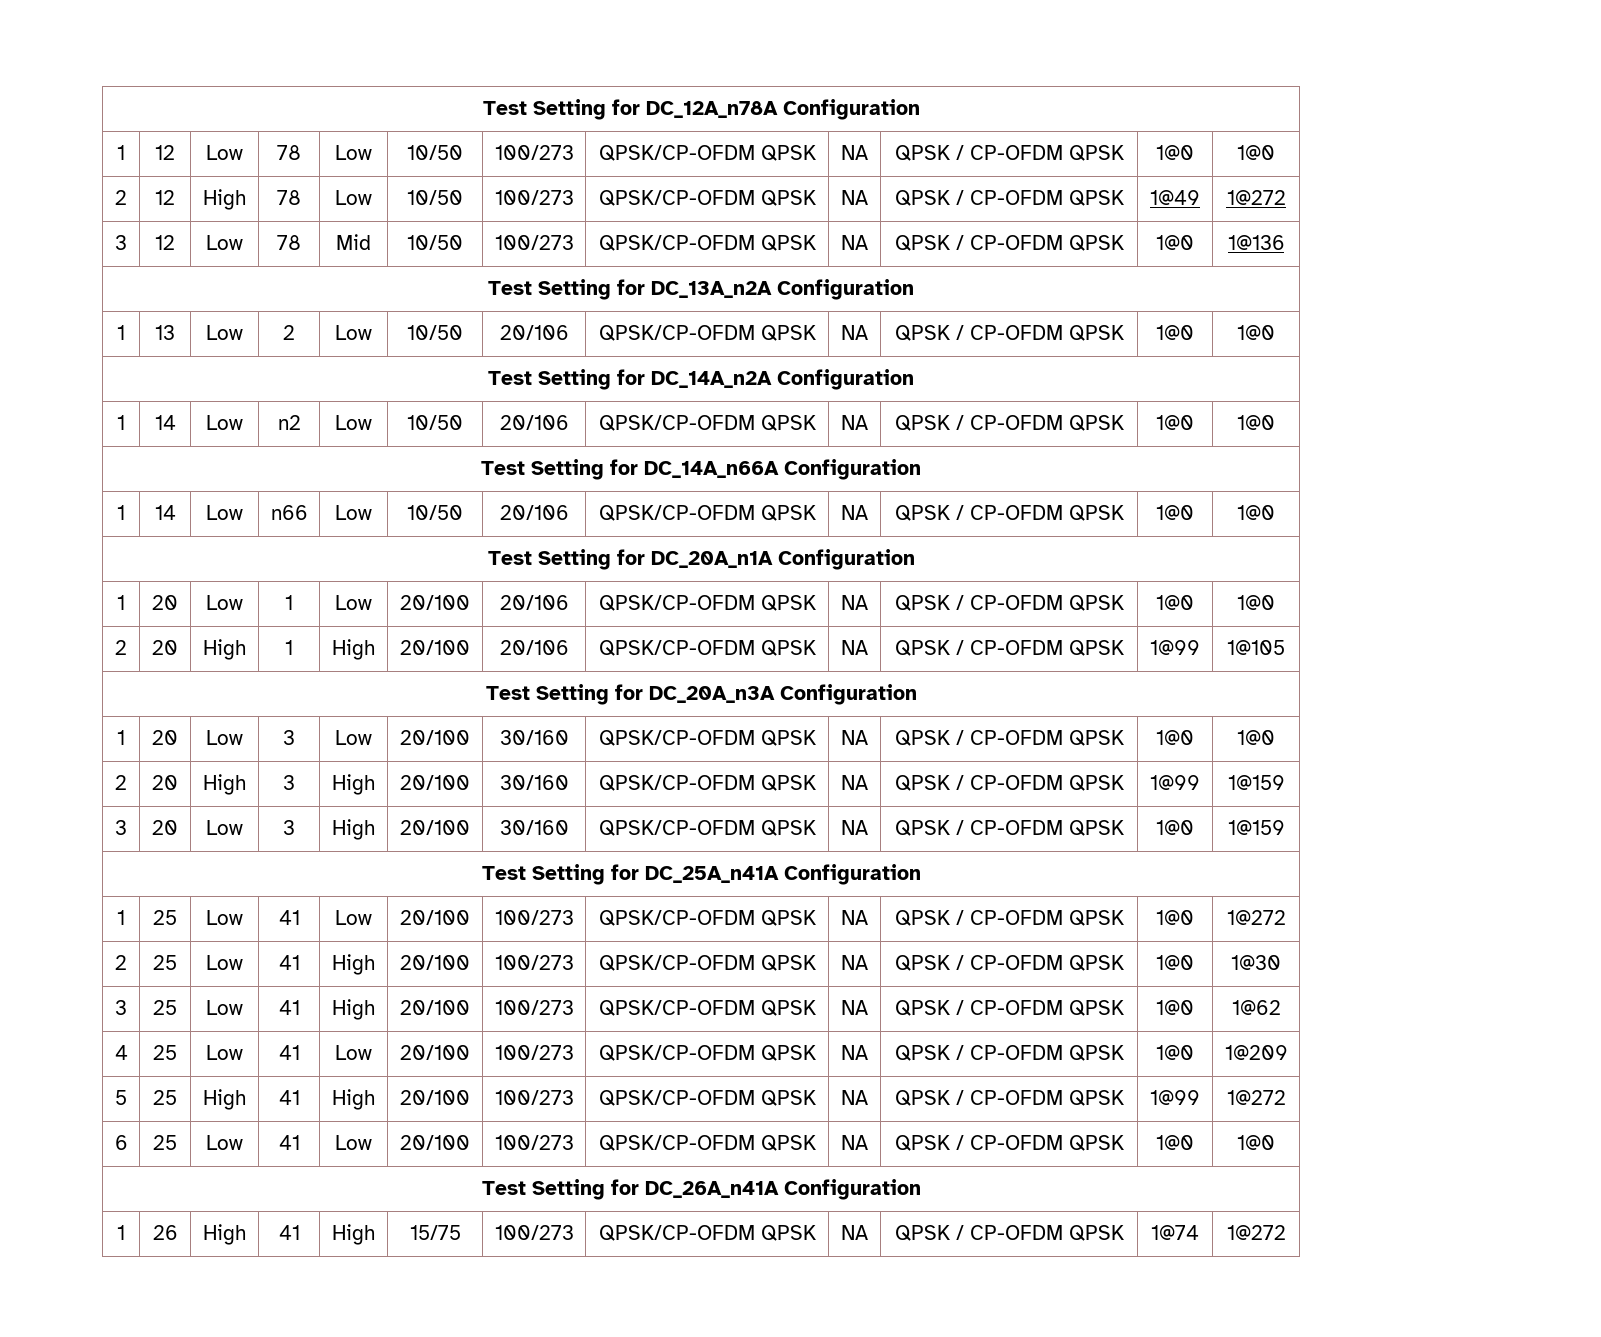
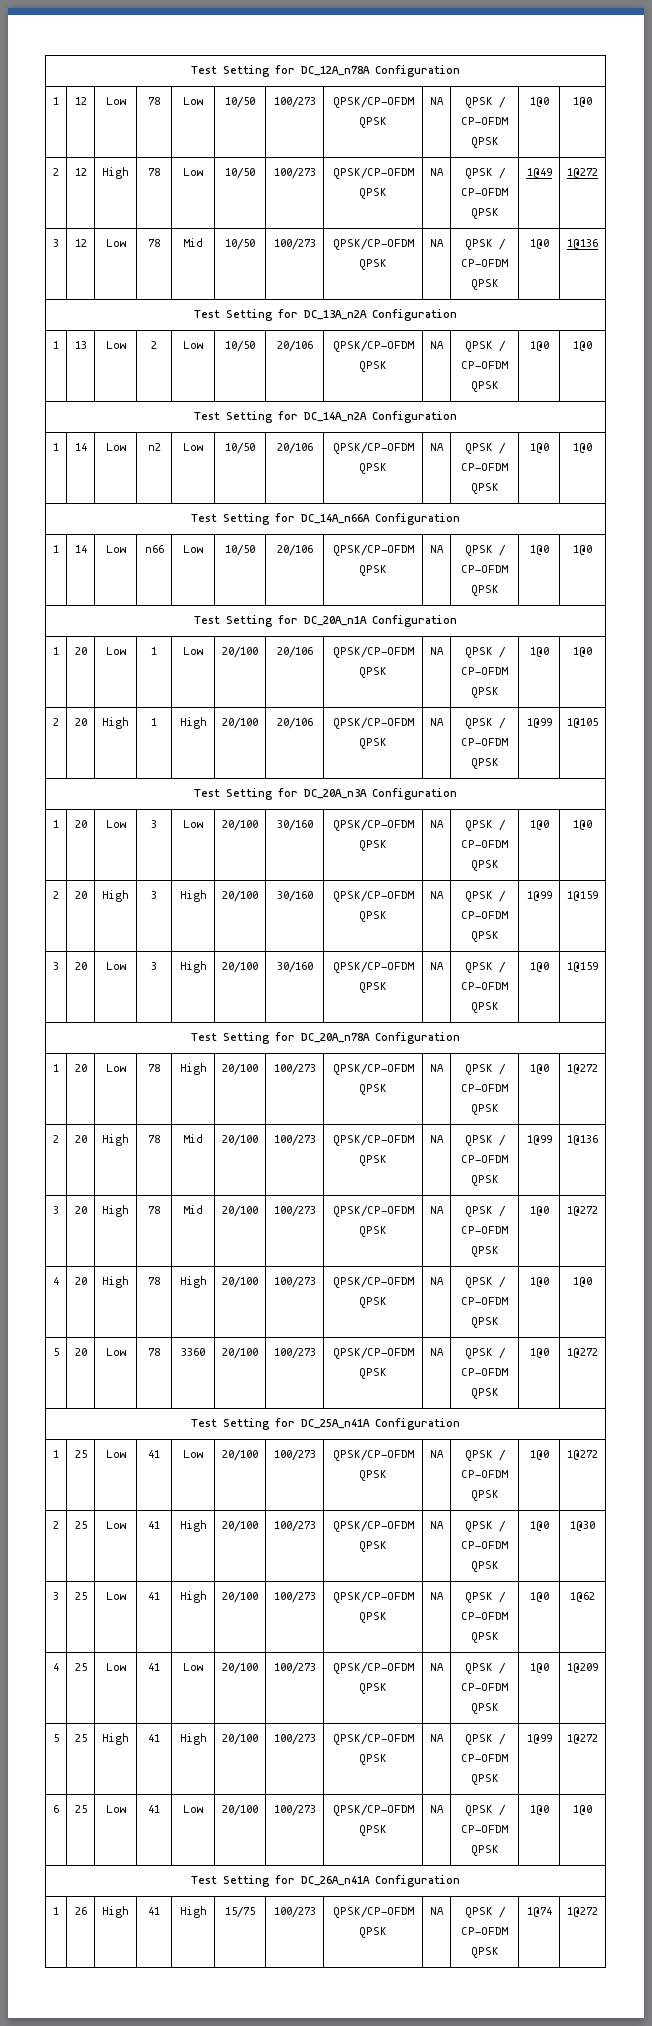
(1285, 827) none -> [191,1032,460,1044] [53,1064,59,1072] [74,1064,87,1072] [105,1064,126,1072] [148,1064,160,1072] [179,1063,207,1075] [222,1063,258,1075] [273,1063,316,1075] [332,1063,414,1075] [359,1084,387,1095] [430,1064,444,1072] [464,1063,506,1075] [461,1084,508,1092] [470,1104,499,1115] [529,1064,549,1074] [567,1064,598,1074] [53,1135,59,1143] [74,1135,87,1143] [102,1134,129,1146] [148,1135,160,1143] [183,1134,203,1143] [222,1134,258,1146] [273,1134,316,1146] [332,1134,414,1146] [359,1155,387,1166] [430,1135,444,1143] [464,1134,506,1146] [461,1155,508,1163] [470,1175,499,1186] [526,1135,552,1145] [567,1135,598,1145] [53,1206,59,1214] [74,1206,87,1214] [102,1205,129,1217] [148,1206,160,1214] [183,1205,203,1214] [222,1205,258,1217] [273,1205,316,1217] [332,1205,414,1217] [359,1226,387,1237] [430,1206,444,1214] [464,1205,506,1217] [461,1226,508,1234] [470,1246,499,1257] [529,1206,549,1216] [567,1206,598,1216] [53,1277,59,1285] [74,1277,87,1285] [102,1276,129,1288] [148,1277,160,1285] [179,1276,207,1288] [222,1276,258,1288] [273,1276,316,1288] [332,1276,414,1288] [359,1297,387,1308] [430,1277,444,1285] [464,1276,506,1288] [461,1297,508,1305] [470,1317,499,1328] [529,1277,549,1287] [573,1277,592,1287] [53,1348,59,1356] [74,1348,87,1356] [105,1348,126,1356] [148,1348,160,1356] [181,1348,205,1356] [222,1347,258,1359] [273,1347,316,1359] [332,1347,414,1359] [359,1368,387,1379] [430,1348,444,1356] [464,1347,506,1359] [461,1368,508,1376] [470,1388,499,1399] [529,1348,549,1358] [567,1348,598,1358] // Test Setting for DC_20A_n78A Configuration // 1 | 20 | Low | 78 | High | 20/100 | 100/273 | QPSK/CP-OFDM QPSK | NA | QPSK / CP-OFDM QPSK | 1@0 | 1@272 // 2 | 20 | High | 78 | Mid | 20/100 | 100/273 | QPSK/CP-OFDM QPSK | NA | QPSK / CP-OFDM QPSK | 1@99 | 1@136 // 3 | 20 | High | 78 | Mid | 20/100 | 100/273 | QPSK/CP-OFDM QPSK | NA | QPSK / CP-OFDM QPSK | 1@0 | 1@272 // 4 | 20 | High | 78 | High | 20/100 | 100/273 | QPSK/CP-OFDM QPSK | NA | QPSK / CP-OFDM QPSK | 1@0 | 1@0 // 5 | 20 | Low | 78 | 3360 | 20/100 | 100/273 | QPSK/CP-OFDM QPSK | NA | QPSK / CP-OFDM QPSK | 1@0 | 1@272

